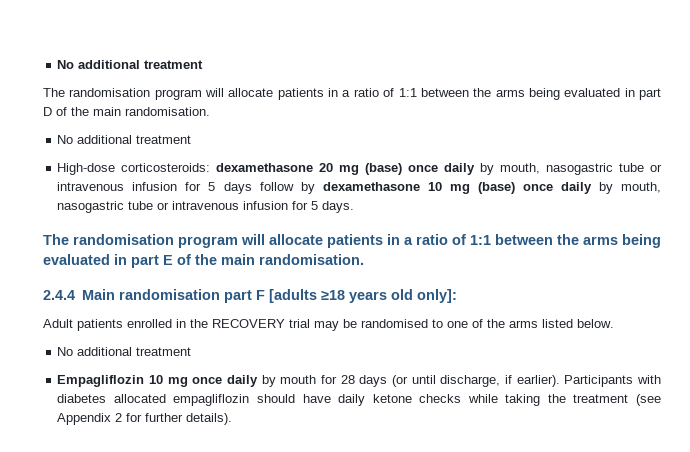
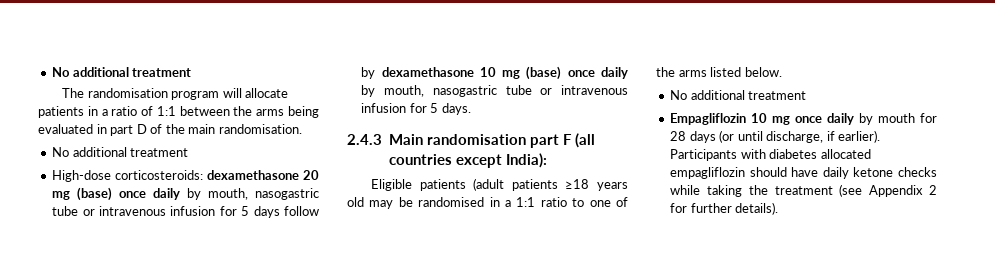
[43,234,661,248] [43,254,364,268] [43,289,457,303] [43,319,428,331] The randomisation program will allocate patients in a ratio of 1:1 between the arms being evaluated in part E of the main randomisation. // 2.4.4 Main randomisation part F [adults ≥18 years old only]: // Adult patients enrolled in the RECOVERY trial may be randomised -> [347,133,595,148] [388,153,547,168] [371,178,628,191] [347,197,567,209] 2.4.3 Main randomisation part F (all countries except India): // Eligible patients (adult patients ≥18 years old may be randomised in a 1:1 ratio

